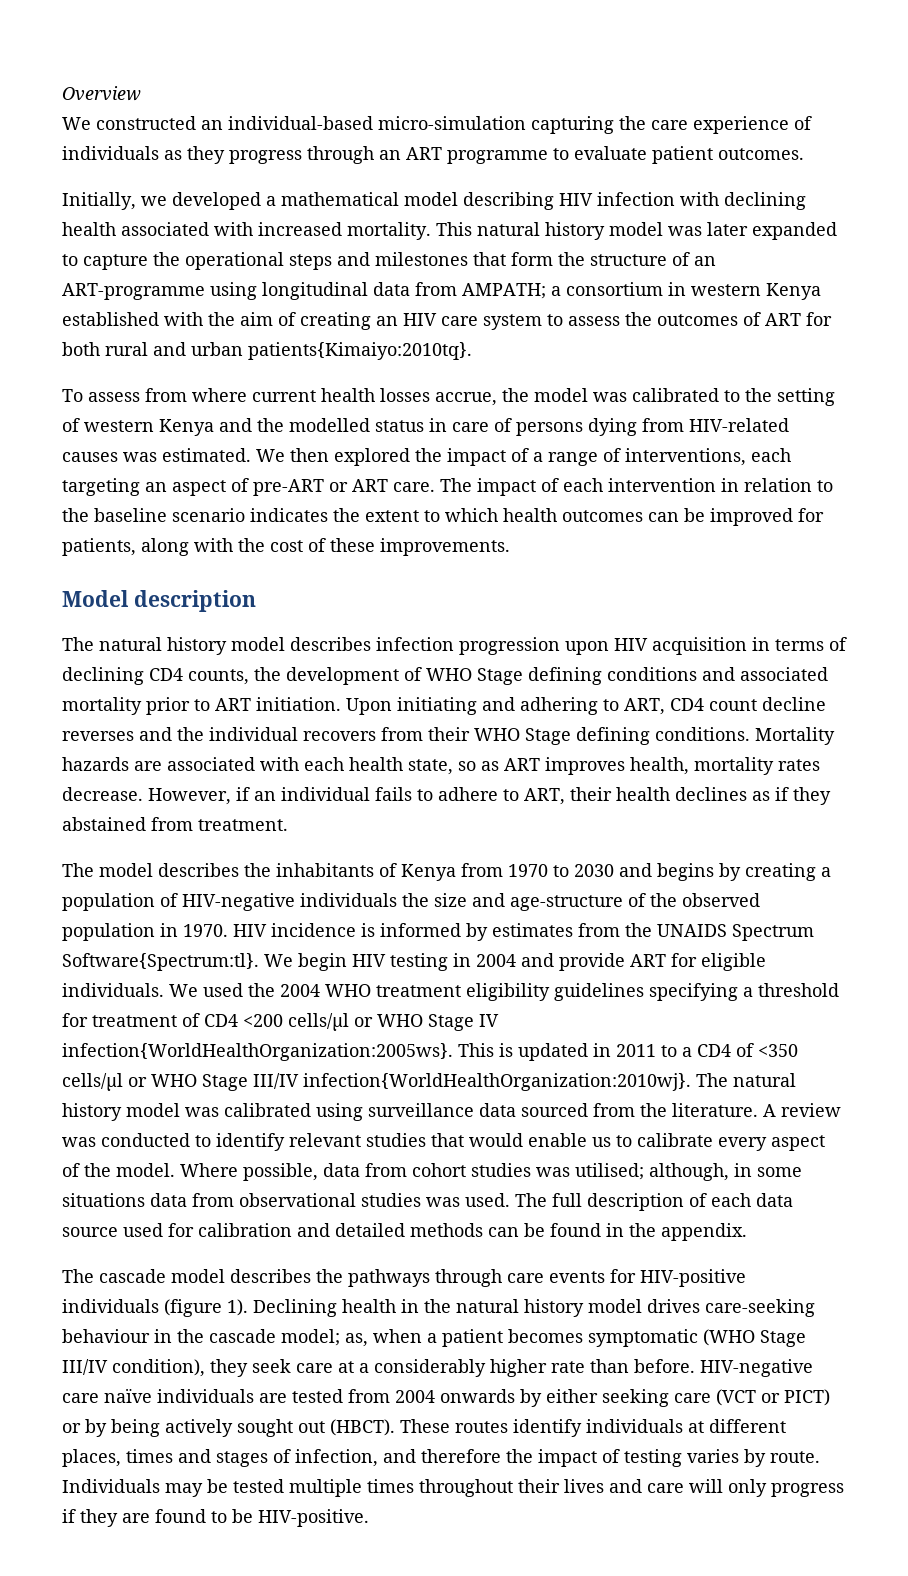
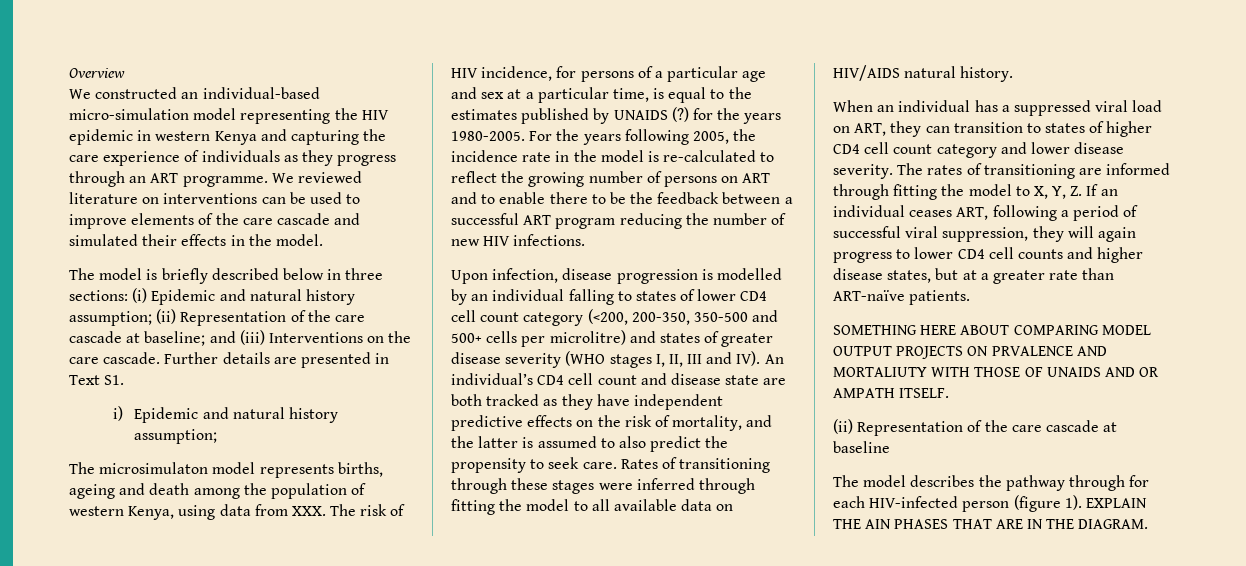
(526, 123) none -> [193,108,389,124] [69,129,287,145] model representing the HIV epidemic in western Kenya and
[447,146,804,164] [62,192,806,210] [62,222,837,240] [62,252,716,270] [62,282,821,300] [62,312,832,330] [62,342,472,360] [62,388,835,406] [62,418,789,436] [62,448,791,466] [62,478,833,496] [62,508,824,526] [62,538,510,556] [62,590,256,612] [62,637,847,655] [62,667,828,685] [62,697,826,715] [62,727,835,745] [62,757,820,775] [62,787,831,805] [62,817,288,831] [62,863,831,881] [62,893,760,911] [62,923,814,941] [62,953,766,971] [62,983,839,1001] [62,1013,499,1031] [62,1043,798,1061] [62,1073,796,1091] [62,1103,841,1121] [62,1133,825,1151] [62,1163,802,1181] [62,1193,793,1211] [62,1223,747,1241] [62,1269,746,1287] [62,1299,815,1317] [62,1329,806,1347] [62,1359,813,1377] [62,1388,830,1407] [62,1419,786,1437] [62,1449,820,1467] [62,1479,844,1497] [62,1509,369,1527] programme to evaluate patient outcomes. // Initially, we developed a mathematical model describing HIV infection with declining health associated with increased mortality. This natural history model was later expanded to capture the operational steps and milestones that form the structure of an ART-programme using longitudinal data from AMPATH; a consortium in western Kenya established with the aim of creating an HIV care system to assess the outcomes of ART for both rural and urban patients{Kimaiyo:2010tq}. // To assess from where current health losses accrue, the model was calibrated to the setting of western Kenya and the modelled status in care of persons dying from HIV-related causes was estimated. We then explored the impact of a range of interventions, each targeting an aspect of pre-ART or ART care. The impact of each intervention in relation to the baseline scenario indicates the extent to which health outcomes can be improved for patients, along with the cost of these improvements. // Model description // The natural history model describes infection progression upon HIV acquisition in terms of declining CD4 counts, the development of WHO Stage defining conditions and associated mortality prior to ART initiation. Upon initiating and adhering to ART, CD4 count decline reverses and the individual recovers from their WHO Stage defining conditions. Mortality hazards are associated with each health state, so as ART improves health, mortality rates decrease. However, if an individual fails to adhere to ART, their health declines as if they abstained from treatment. // The model describes the inhabitants of Kenya from 1970 to 2030 and begins by creating a population of HIV-negative individuals the size and age-structure of the observed population in 1970. HIV incidence is informed by estimates from the UNAIDS Spectrum Software{Spectrum:tl}. We begin HIV testing in 2004 and provide ART for eligible individuals. We used the 2004 WHO treatment eligibility guidelines specifying a threshold for treatment of CD4 <200 cells/μl or WHO Stage IV infection{WorldHealthOrganization:2005ws}. This is updated in 2011 to a CD4 of <350 cells/μl or WHO Stage III/IV infection{WorldHealthOrganization:2010wj}. The natural history model was calibrated using surveillance data sourced from the literature. A review was conducted to identify relevant studies that would enable us to calibrate every aspect of the model. Where possible, data from cohort studies was utilised; although, in some situations data from observational studies was used. The full description of each data source used for calibration and detailed methods can be found in the appendix. // The cascade model describes the pathways through care events for HIV-positive individuals (figure 1). Declining health in the natural history model drives care-seeking behaviour in the cascade model; as, when a patient becomes symptomatic (WHO Stage III/IV condition), they seek care at a considerably higher rate than before. HIV-negative care naïve individuals are tested from 2004 onwards by either seeking care (VCT or PICT) or by being actively sought out (HBCT). These routes identify individuals at different places, times and stages of infection, and therefore the impact of testing varies by route. Individuals may be tested multiple times throughout their lives and care will only progress if they are found to be HIV-positive. -> [182,171,362,187] [69,192,361,204] [69,213,361,229] [69,234,323,246] [69,268,384,284] [69,288,355,305] [69,309,365,326] [69,330,412,346] [69,352,390,368] [69,375,125,385] [112,406,338,423] [134,429,218,444] [69,462,383,478] [69,483,367,499] [69,504,406,520] [451,66,767,82] [451,87,752,103] [451,107,782,124] [451,129,757,145] [451,150,775,162] [451,171,771,187] [451,192,793,204] [451,213,787,229] [451,234,586,246] [451,268,782,284] [451,289,768,305] [451,309,779,326] [451,330,774,347] [451,351,784,368] [451,373,787,385] [451,394,723,410] [451,415,773,431] [451,436,729,452] [451,457,771,473] [451,478,755,494] [451,499,734,515] [833,65,1014,82] [833,100,1163,116] [833,121,1153,137] [833,142,1125,158] [833,163,1171,179] [833,184,1118,200] [833,205,1139,221] [833,226,1136,242] [833,247,1144,263] [833,268,1115,284] [833,290,971,305] [833,325,1151,335] [833,346,1107,359] [833,367,1160,377] [833,388,950,398] [833,419,1118,436] [833,441,890,453] [833,475,1150,491] [833,495,1147,512] [833,519,1149,529] programme. We reviewed literature on interventions can be used to improve elements of the care cascade and simulated their effects in the model. // The model is briefly described below in three sections: (i) Epidemic and natural history assumption; (ii) Representation of the care cascade at baseline; and (iii) Interventions on the care cascade. Further details are presented in Text S1. // i) Epidemic and natural history assumption; // The microsimulaton model represents births, ageing and death among the population of western Kenya, using data from XXX. The risk of HIV incidence, for persons of a particular age and sex at a particular time, is equal to the estimates published by UNAIDS (?) for the years 1980-2005. For the years following 2005, the incidence rate in the model is re-calculated to reflect the growing number of persons on ART and to enable there to be the feedback between a successful ART program reducing the number of new HIV infections. // Upon infection, disease progression is modelled by an individual falling to states of lower CD4 cell count category (<200, 200-350, 350-500 and 500+ cells per microlitre) and states of greater disease severity (WHO stages I, II, III and IV). An individual’s CD4 cell count and disease state are both tracked as they have independent predictive effects on the risk of mortality, and the latter is assumed to also predict the propensity to seek care. Rates of transitioning through these stages were inferred through fitting the model to all available data on HIV/AIDS natural history. // When an individual has a suppressed viral load on ART, they can transition to states of higher CD4 cell count category and lower disease severity. The rates of transitioning are informed through fitting the model to X, Y, Z. If an individual ceases ART, following a period of successful viral suppression, they will again progress to lower CD4 cell counts and higher disease states, but at a greater rate than ART-naïve patients. // SOMETHING HERE ABOUT COMPARING MODEL OUTPUT PROJECTS ON PRVALENCE AND MORTALIUTY WITH THOSE OF UNAIDS AND OR AMPATH ITSELF. // (ii) Representation of the care cascade at baseline // The model describes the pathway through for each HIV-infected person (figure 1). EXPLAIN THE AIN PHASES THAT ARE IN THE DIAGRAM.

